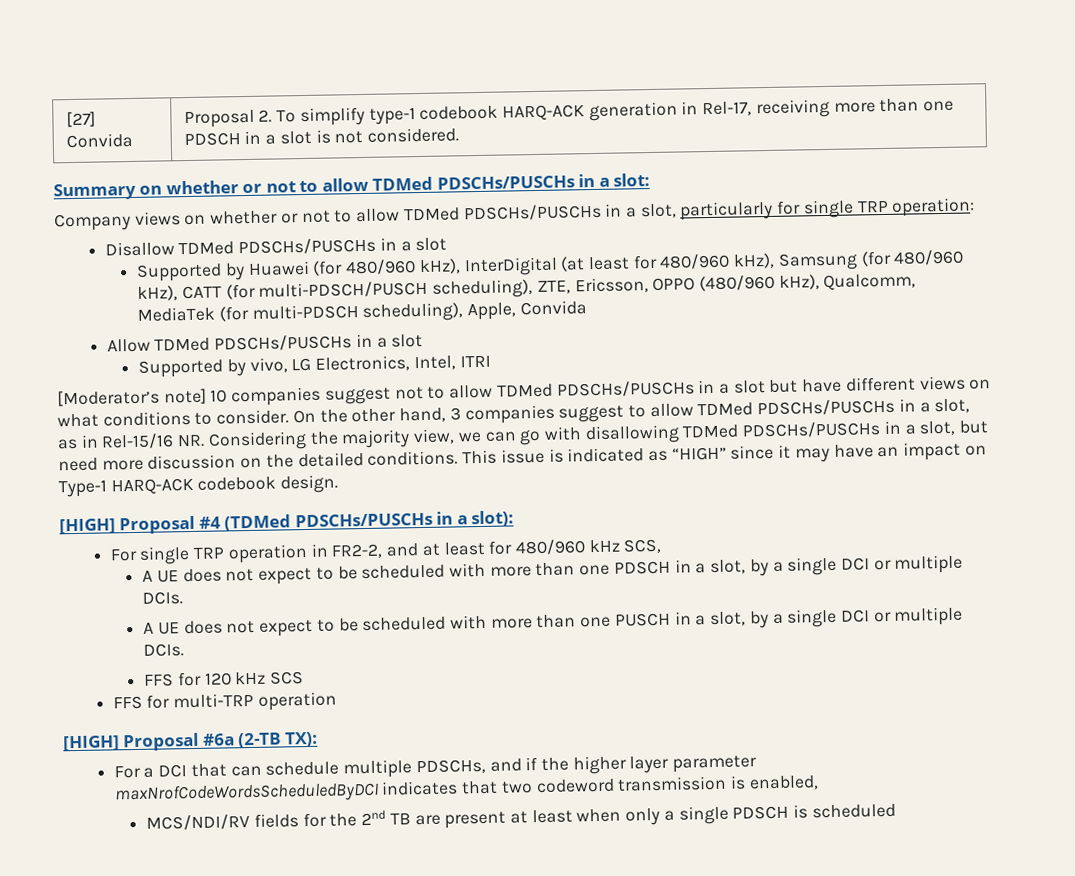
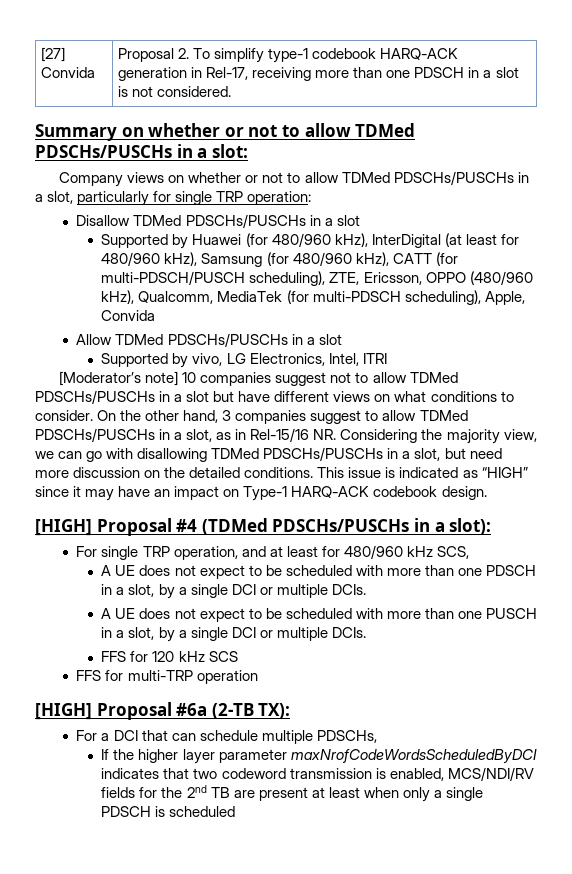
[227,543,384,564] operation in FR2-2, -> [173,546,238,560] operation,
[489,757,539,772] and if -> [101,749,110,760] // If
(819, 783) // -> (444, 774) none

